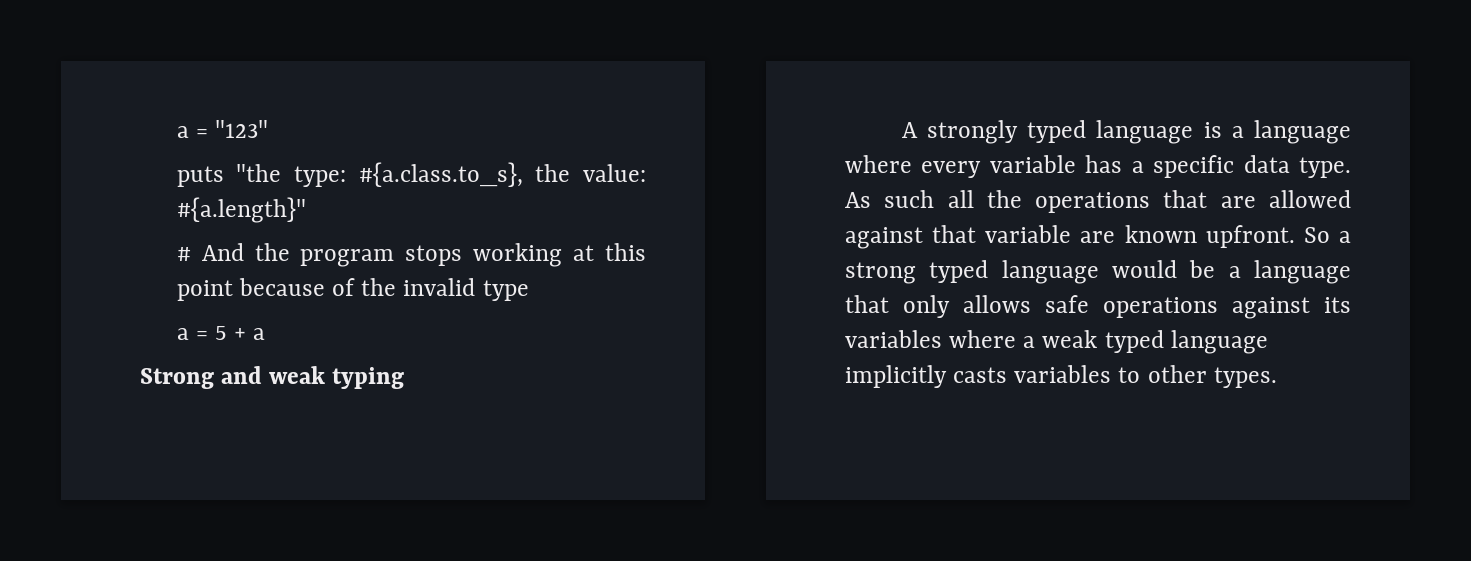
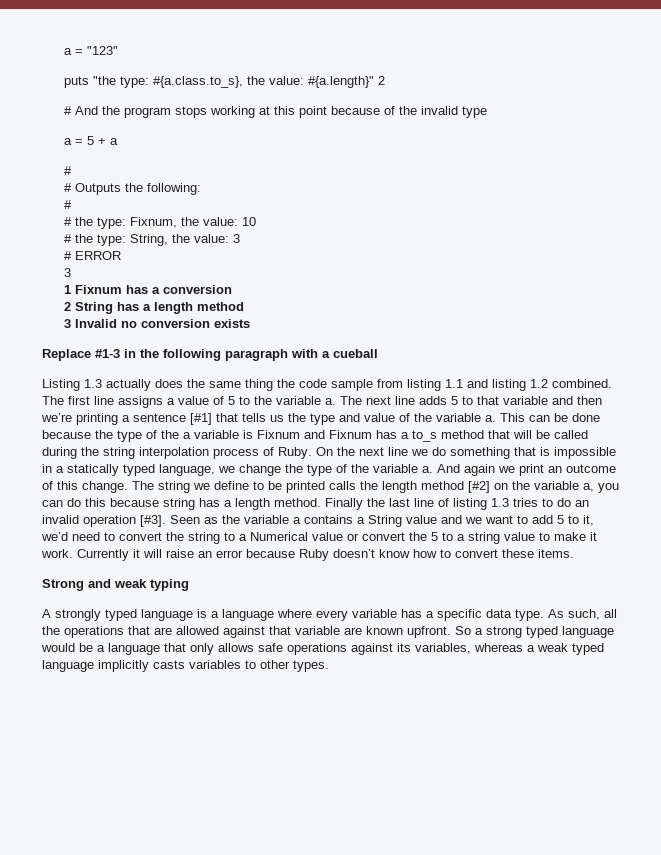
(306, 210) none -> [378,76,386,85] 2
(266, 334) none -> [64,166,73,175] [64,183,202,195] [64,200,73,209] [64,217,257,229] [64,234,241,246] [64,251,122,260] [64,268,72,277] [64,285,233,294] [64,302,245,314] [64,319,251,328] [42,349,378,361] [42,379,612,391] [42,396,602,408] [41,413,600,425] [42,430,588,442] [42,447,616,459] [42,464,616,476] [42,481,619,493] [42,498,589,510] [42,515,594,527] [41,532,597,544] [41,549,574,561] // # // # Outputs the following: // # // # the type: Fixnum, the value: 10 // # the type: String, the value: 3 // # ERROR // 3 // 1 Fixnum has a conversion // 2 String has a length method // 3 Invalid no conversion exists // Replace #1-3 in the following paragraph with a cueball // Listing 1.3 actually does the same thing the code sample from listing 1.1 and listing 1.2 combined. The first line assigns a value of 5 to the variable a. The next line adds 5 to that variable and then we’re printing a sentence [#1] that tells us the type and value of the variable a. This can be done because the type of the a variable is Fixnum and Fixnum has a to_s method that will be called during the string interpolation process of Ruby. On the next line we do something that is impossible in a statically typed language, we change the type of the variable a. And again we print an outcome of this change. The string we define to be printed calls the length method [#2] on the variable a, you can do this because string has a length method. Finally the last line of listing 1.3 tries to do an invalid operation [#3]. Seen as the variable a contains a String value and we want to add 5 to it, we’d need to convert the string to a Numerical value or convert the 5 to a string value to make it work. Currently it will raise an error because Ruby doesn’t know how to convert these items.
[884,190,935,208] such -> [568,609,600,620] such,
[845,330,1017,348] variables where -> [415,643,523,654] variables, whereas

